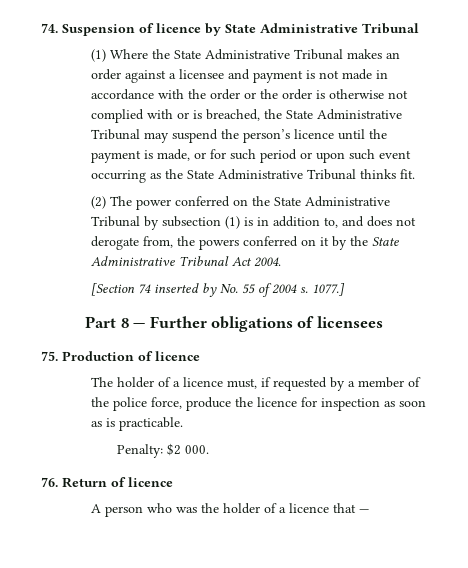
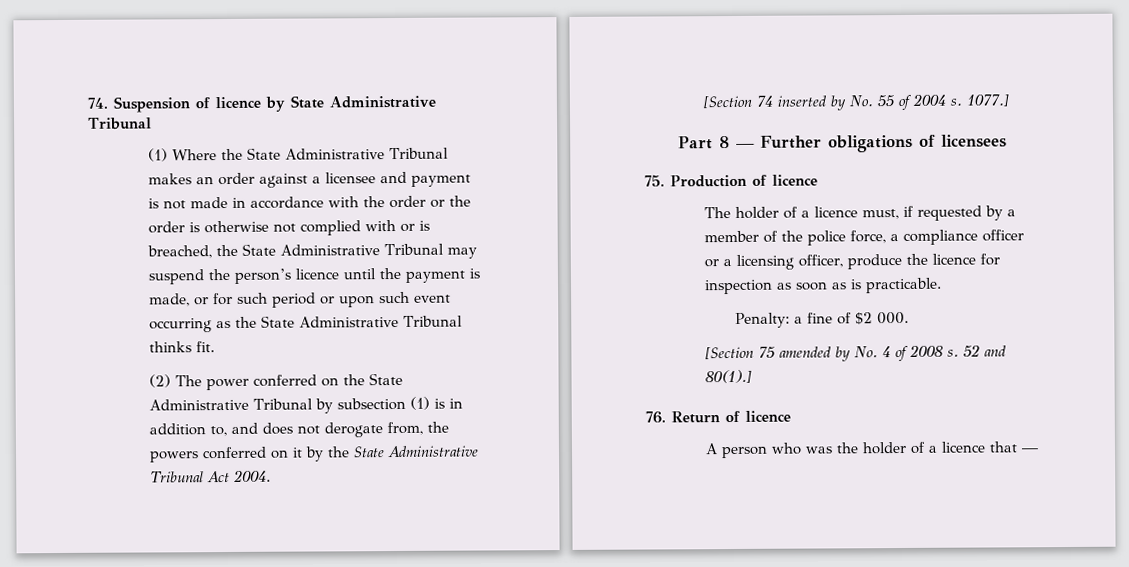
(183, 403) none -> [889,229,1024,245] [703,254,843,270] a compliance officer or a licensing officer,
(163, 451) none -> [793,312,852,325] a fine of
(209, 449) none -> [704,344,1007,362] [704,369,752,384] // [Section 75 amended by No. 4 of 2008 s. 52 and 80(1).]

